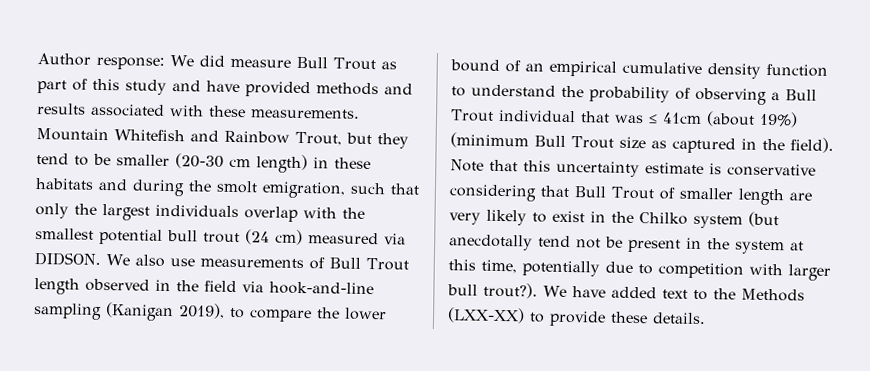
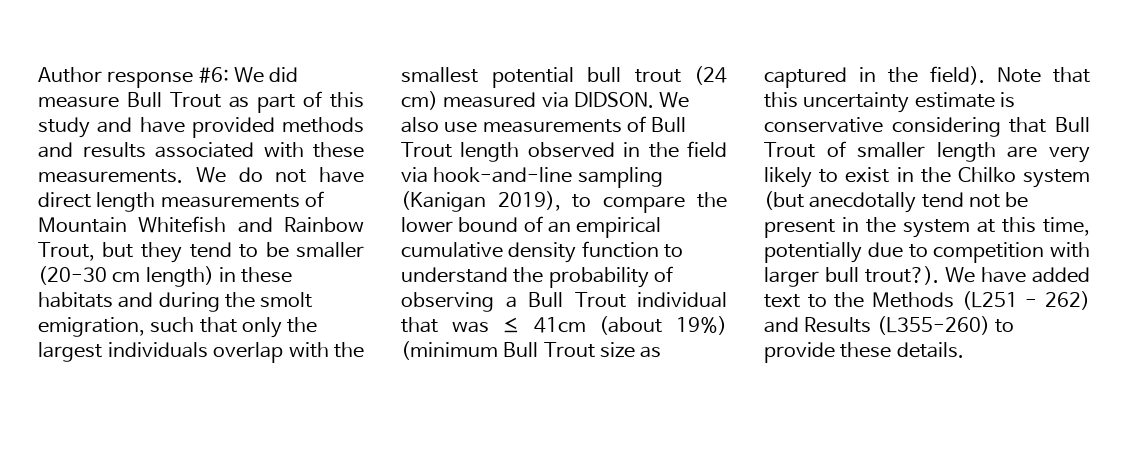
[96,56,165,70] response: -> [107,67,229,88] response #6:
(360, 113) none -> [195,167,364,183] [38,191,324,212] We do not have direct length measurements of
[447,307,525,324] (LXX-XX) -> [961,291,1090,310] [764,316,990,335] (L251 - 262) and Results (L355-260)

